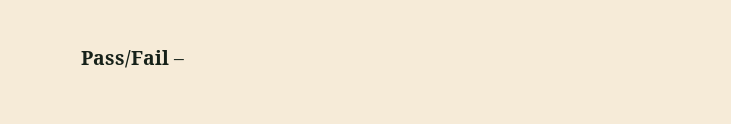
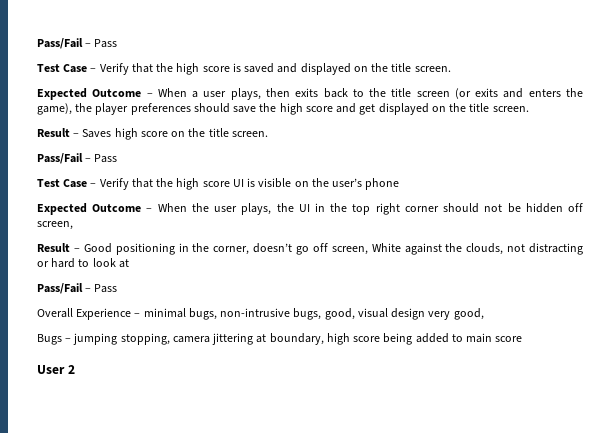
[81,50,185,68] Pass/Fail – -> [37,38,118,49] [37,63,451,75] [37,88,583,100] [37,103,529,115] [37,128,268,140] [37,153,118,164] [37,178,400,190] [37,203,583,215] [37,221,73,230] [37,243,583,255] [37,258,129,268] [37,283,118,294] [37,308,484,320] [37,333,523,345] [37,365,75,374] Pass/Fail – Pass // Test Case – Verify that the high score is saved and displayed on the title screen. // Expected Outcome – When a user plays, then exits back to the title screen (or exits and enters the game), the player preferences should save the high score and get displayed on the title screen. // Result – Saves high score on the title screen. // Pass/Fail – Pass // Test Case – Verify that the high score UI is visible on the user’s phone // Expected Outcome – When the user plays, the UI in the top right corner should not be hidden off screen, // Result – Good positioning in the corner, doesn’t go off screen, White against the clouds, not distracting or hard to look at // Pass/Fail – Pass // Overall Experience – minimal bugs, non-intrusive bugs, good, visual design very good, // Bugs – jumping stopping, camera jittering at boundary, high score being added to main score // User 2

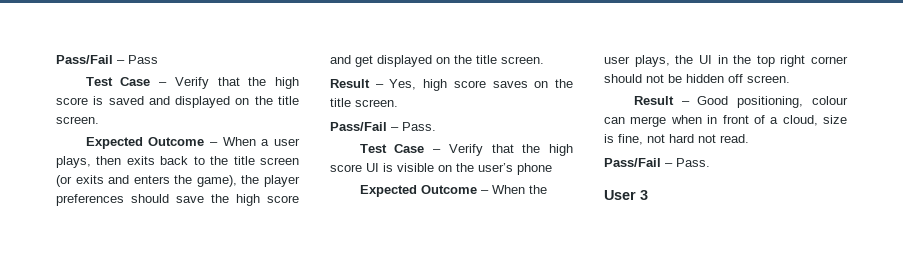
[82,128,168,140] Saves high score -> [389,79,528,91] Yes, high score saves
[94,154,118,163] Pass -> [402,122,436,131] Pass.
[37,221,73,230] screen, -> [747,75,790,83] screen.
[115,243,583,255] [37,258,129,268] [37,283,118,294] [37,308,484,320] [37,333,523,345] positioning in the corner, doesn’t go off screen, White against the clouds, not distracting or hard to look at // Pass/Fail – Pass // Overall Experience – minimal bugs, non-intrusive bugs, good, visual design very good, // Bugs – jumping stopping, camera jittering at boundary, high score being added to main score -> [737,96,848,108] [604,115,847,127] [604,134,749,145] [604,158,710,167] positioning, colour can merge when in front of a cloud, size is fine, not hard not read. // Pass/Fail – Pass.
[67,365,75,374] 2 -> [640,190,648,200] 3

